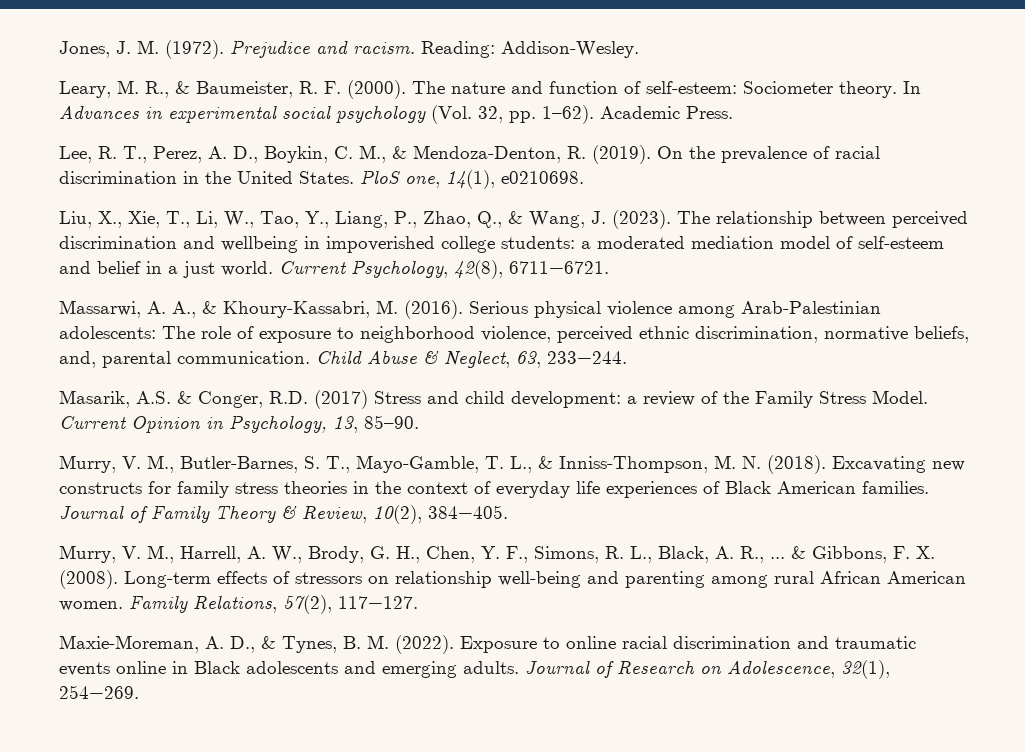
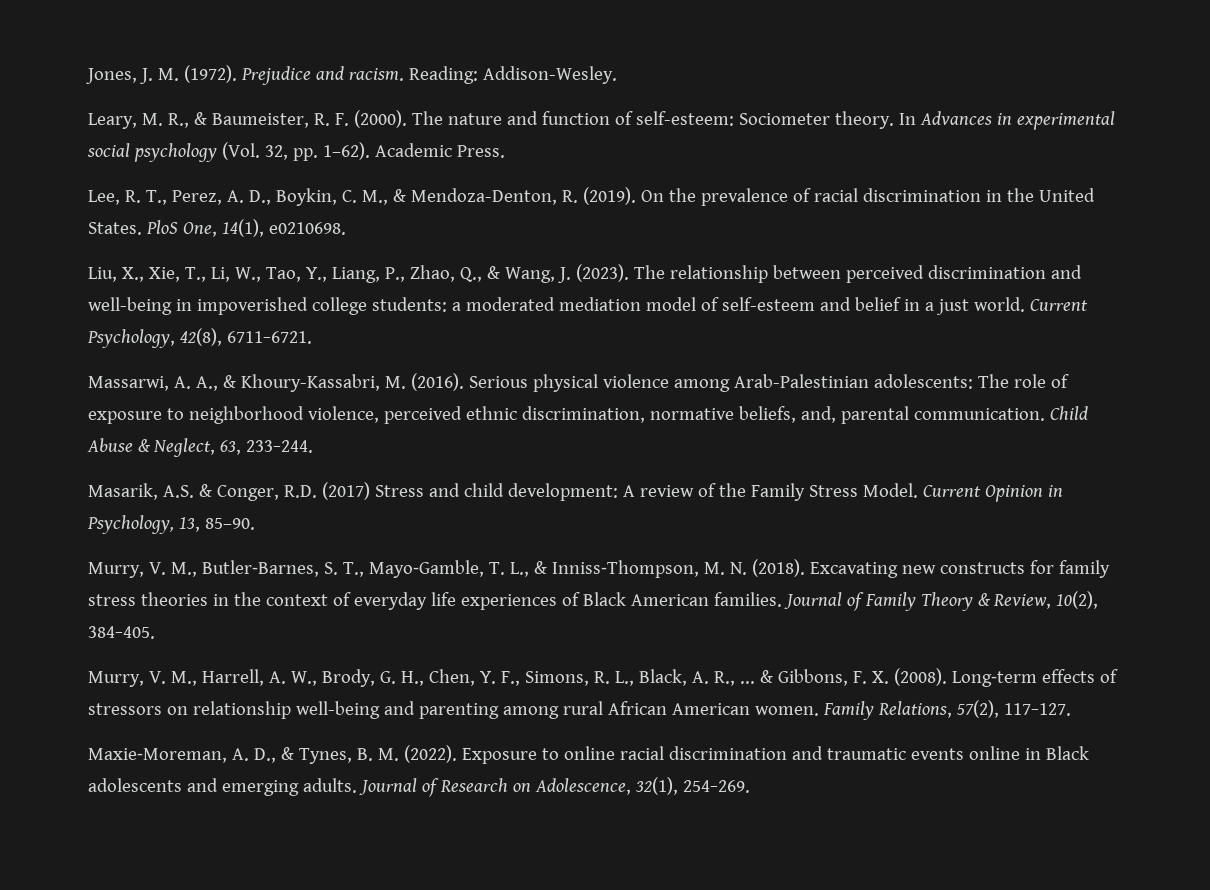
[405,176,440,188] one, -> [182,222,217,237] One,
[221,236,298,253] wellbeing -> [88,297,172,315] well-being
[627,396,637,404] a -> [622,485,635,497] A

